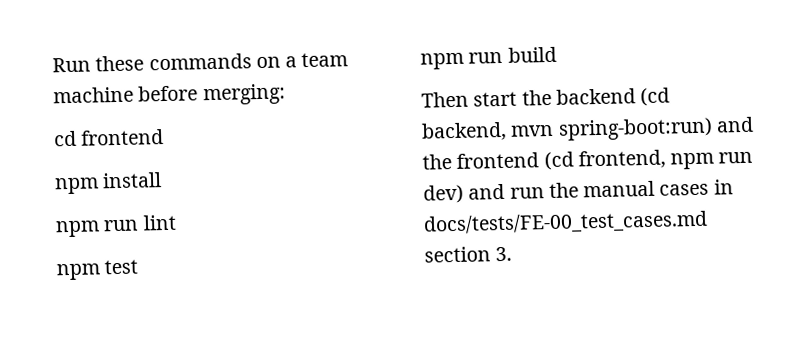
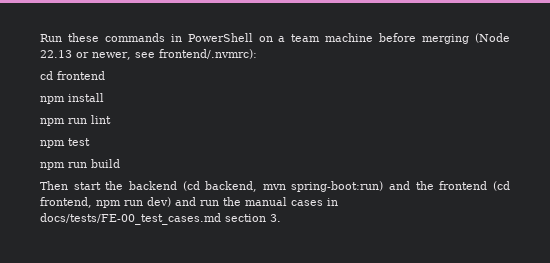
(252, 62) none -> [170,33,253,42] in PowerShell
[202,83,286,106] merging: -> [422,33,511,44] [40,49,257,60] merging (Node 22.13 or newer, see frontend/.nvmrc):

